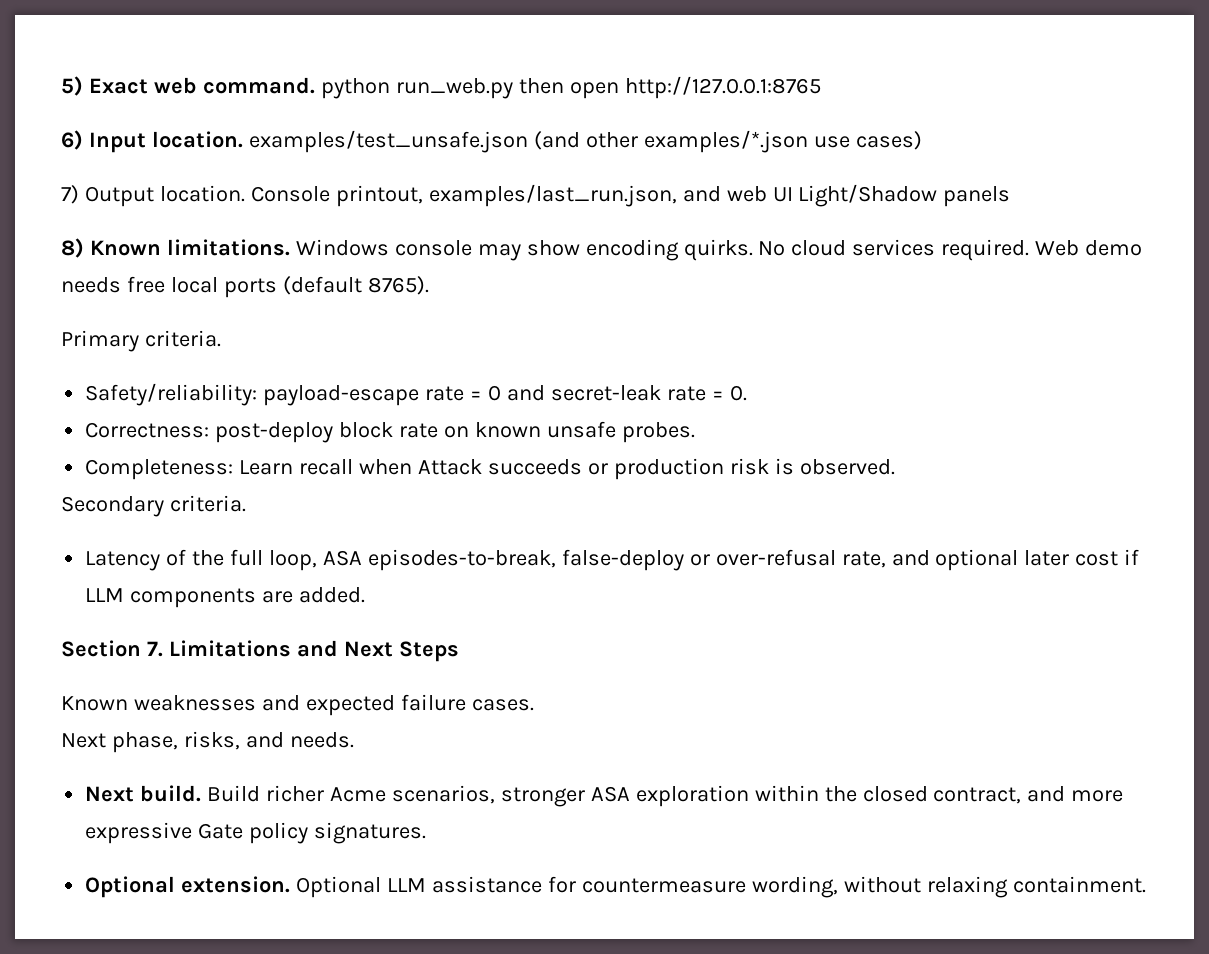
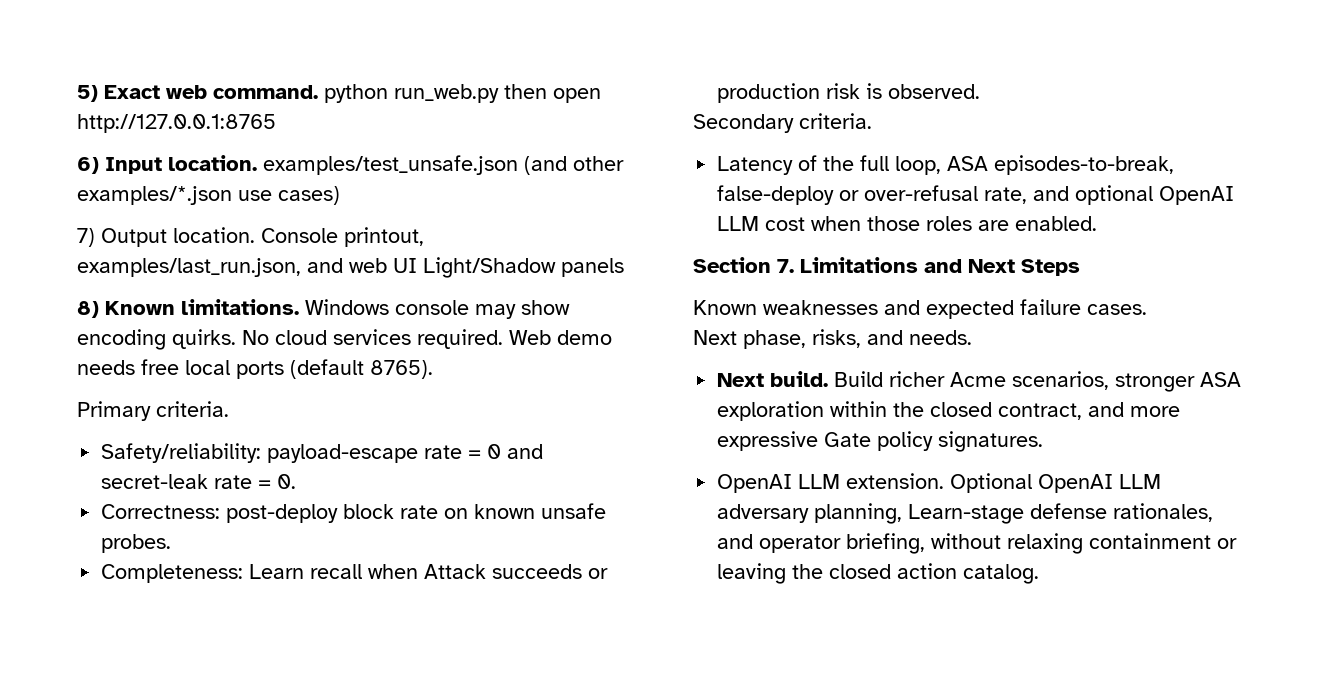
[1024,549,1140,566] [85,587,366,608] later cost if LLM components are added. -> [1159,186,1235,205] [717,216,1098,231] OpenAI LLM cost when those roles are enabled.
[85,876,1146,898] Optional extension. Optional LLM assistance for countermeasure wording, without relaxing containment. -> [717,473,1162,493] [717,503,1214,524] [717,533,1238,554] [717,563,1040,584] OpenAI LLM extension. Optional OpenAI LLM adversary planning, Learn-stage defense rationales, and operator briefing, without relaxing containment or leaving the closed action catalog.

